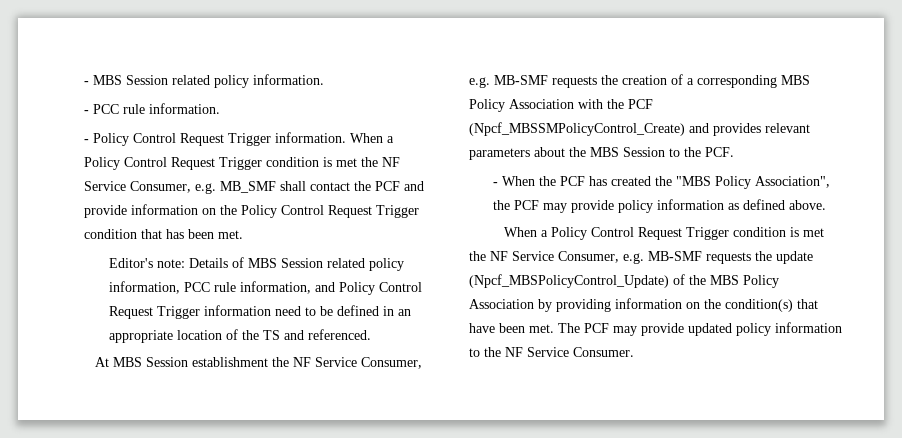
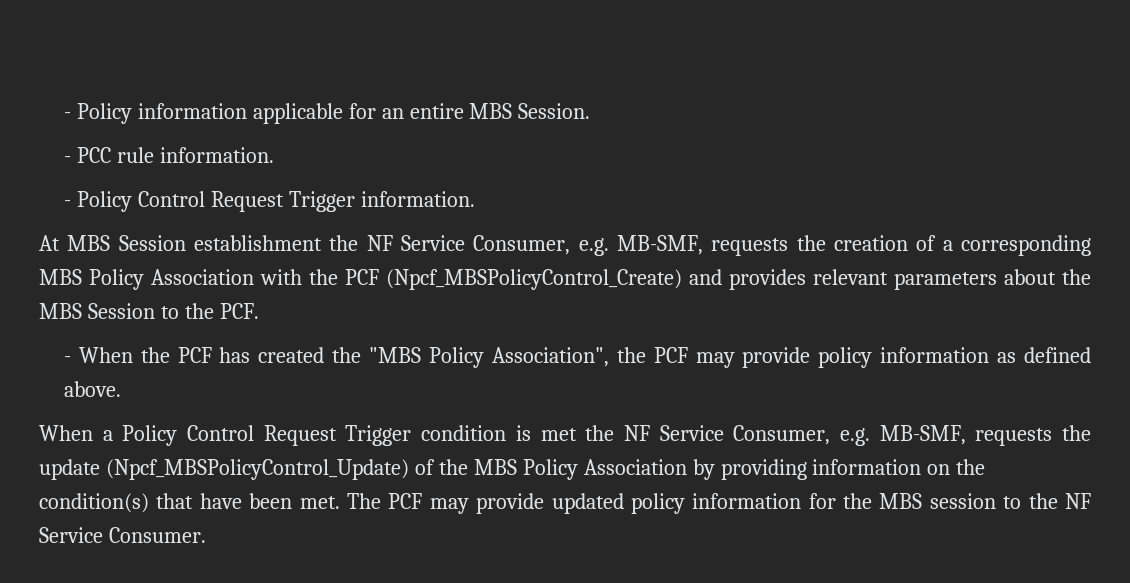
[84,74,325,88] - MBS Session related policy information. -> [63,103,591,124] - Policy information applicable for an entire MBS Session.
[350,133,395,143] [84,157,401,170] [84,181,425,194] [84,204,420,218] [84,229,244,239] [108,257,404,271] [108,281,422,295] [108,305,411,319] [108,329,371,343] When a Policy Control Request Trigger condition is met the NF Service Consumer, e.g. MB_SMF shall contact the PCF and provide information on the Policy Control Request Trigger condition that has been met. // Editor's note: Details of MBS Session related policy information, PCC rule information, and Policy Control Request Trigger information need to be defined in an appropriate location of the TS and referenced. -> (475, 199) none
[494,75,548,85] MB-SMF -> [617,235,703,255] MB-SMF,
[469,122,685,136] (Npcf_MBSSMPolicyControl_Create) -> [386,269,682,290] (Npcf_MBSPolicyControl_Create)
[648,251,702,261] MB-SMF -> [879,425,966,445] MB-SMF,
(842, 327) none -> [808,493,996,509] for the MBS session

